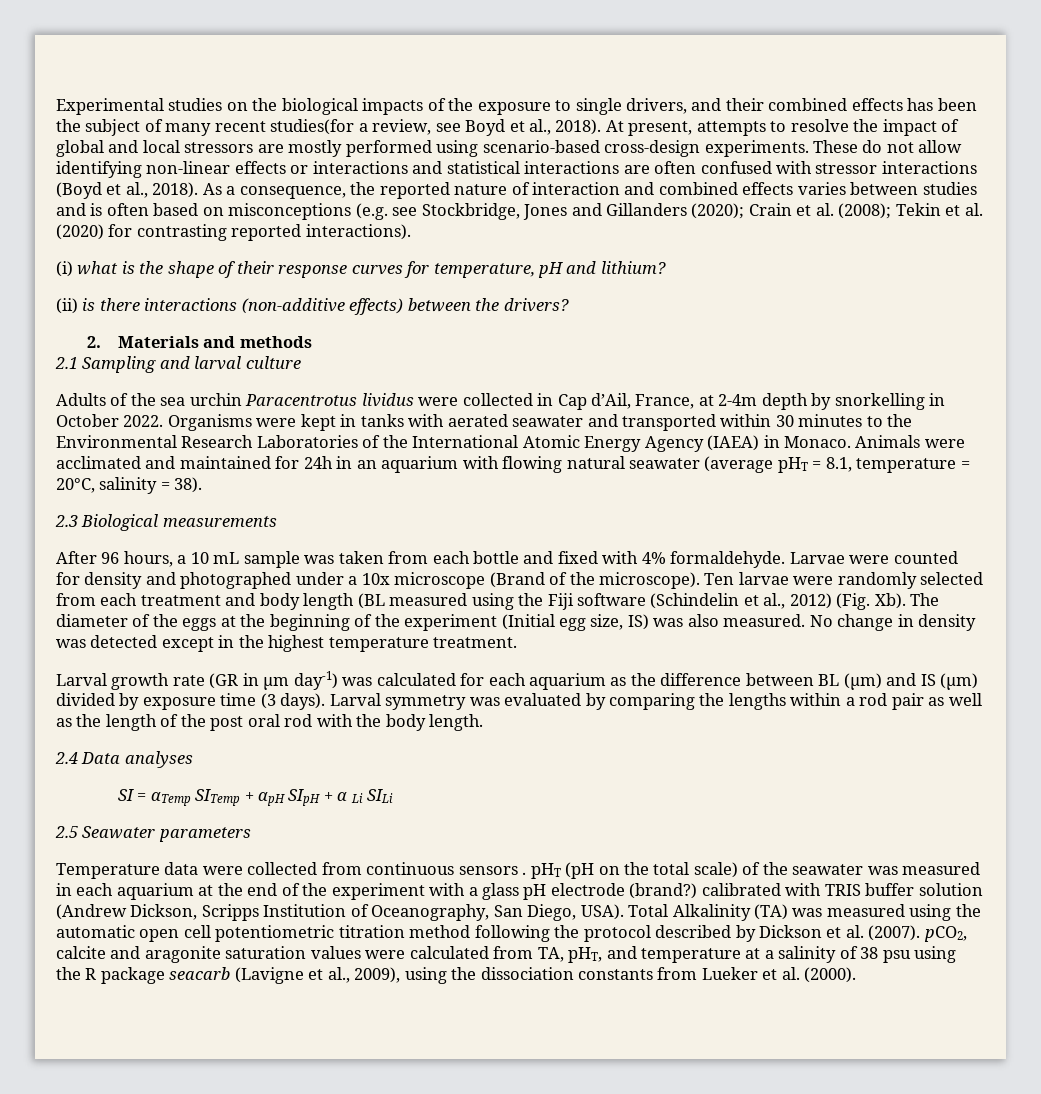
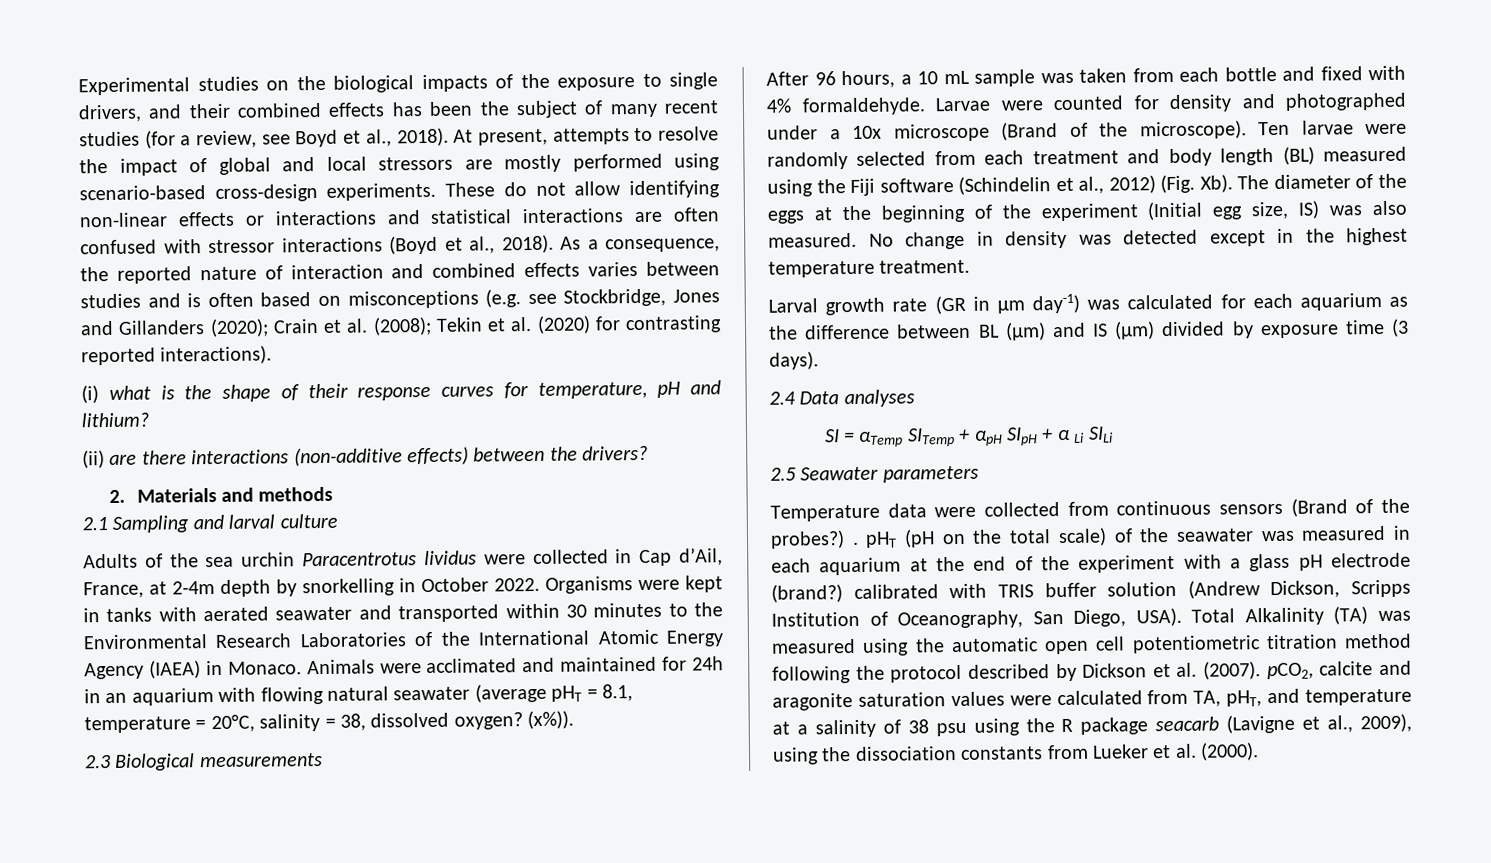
[270,119,355,135] studies(for -> [79,130,176,149] studies (for
[82,298,96,311] is -> [109,454,138,465] are
[174,477,203,493] 38). -> [340,710,575,731] 38, dissolved oxygen? (x%)).
[357,593,385,609] (BL -> [1282,146,1315,165] (BL)
[329,693,982,710] [56,714,484,731] Larval symmetry was evaluated by comparing the lengths within a rod pair as well as the length of the post oral rod with the body length. -> (819, 360) none
(518, 870) none -> [1290,498,1410,517] [770,530,845,549] (Brand of the probes?)

